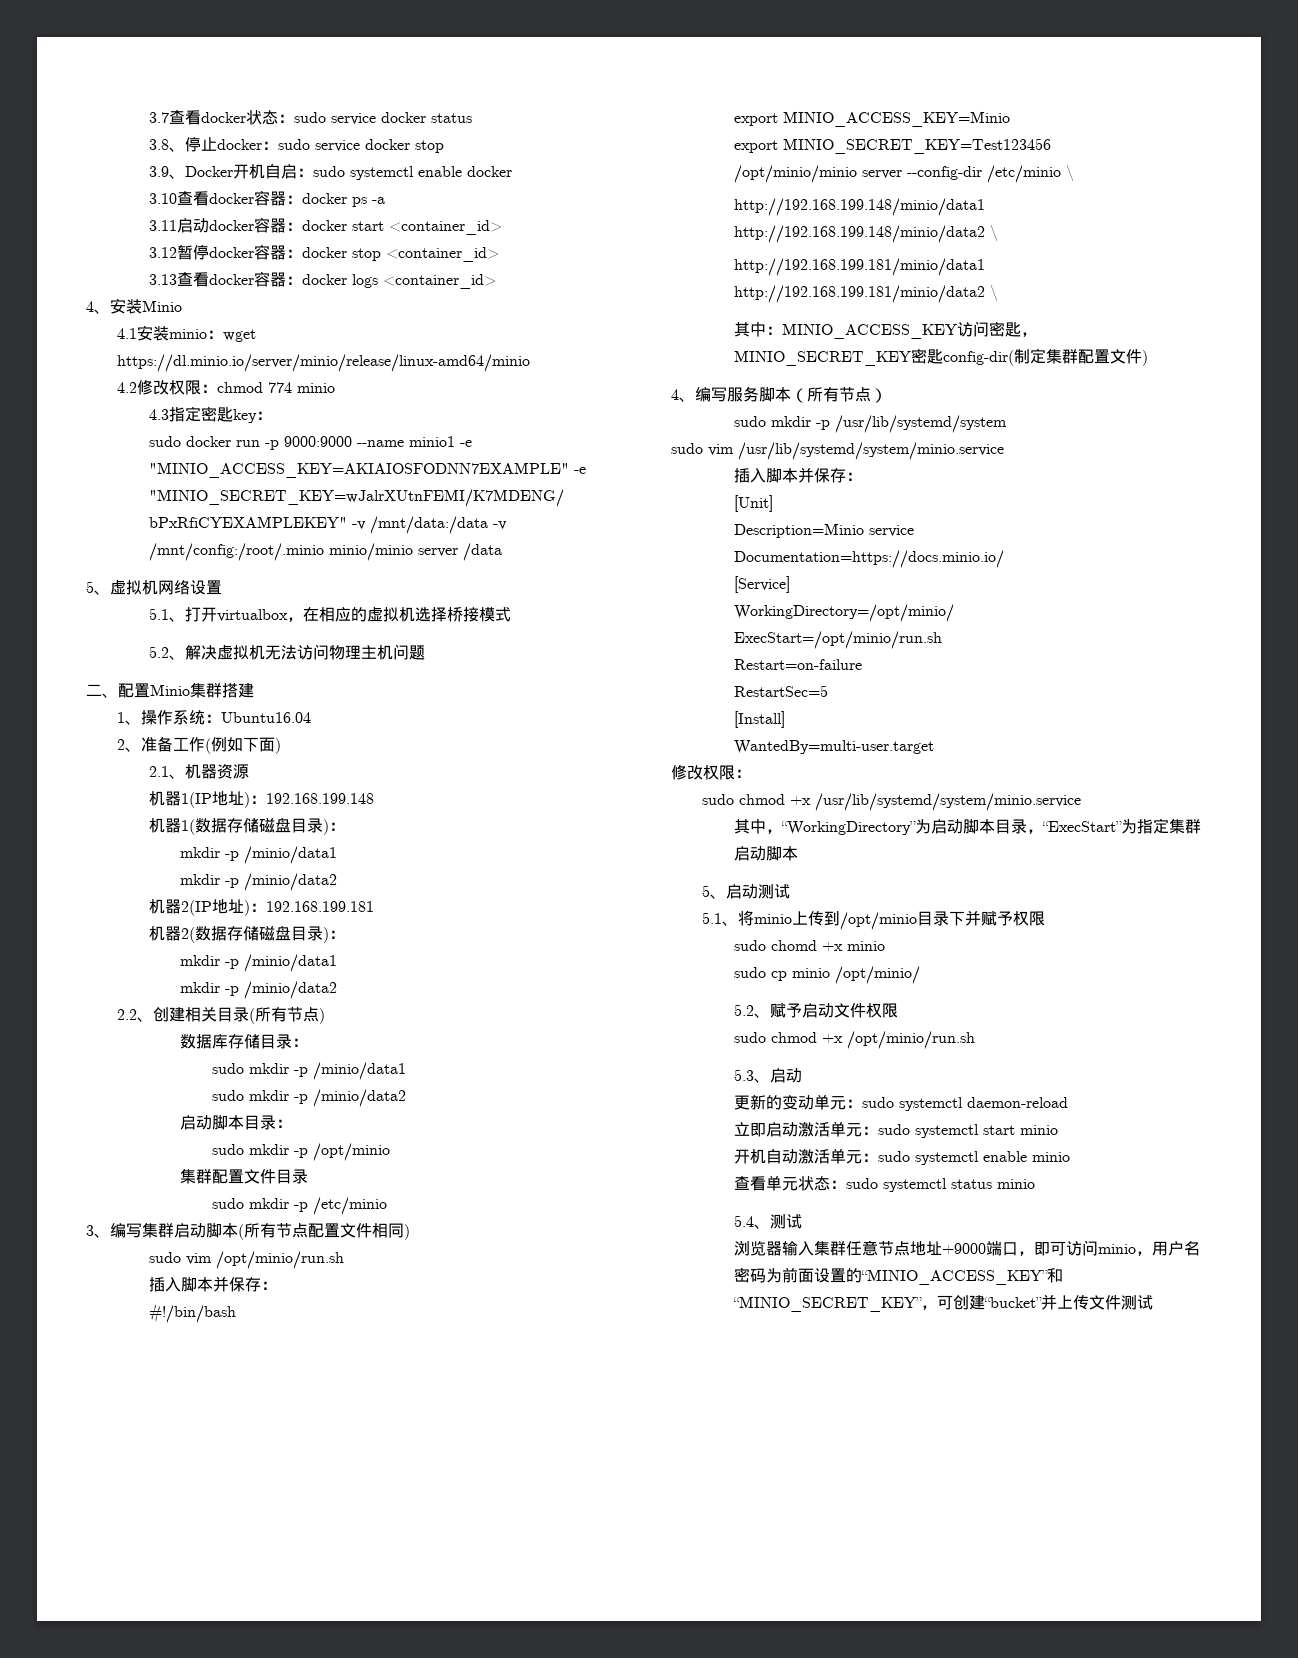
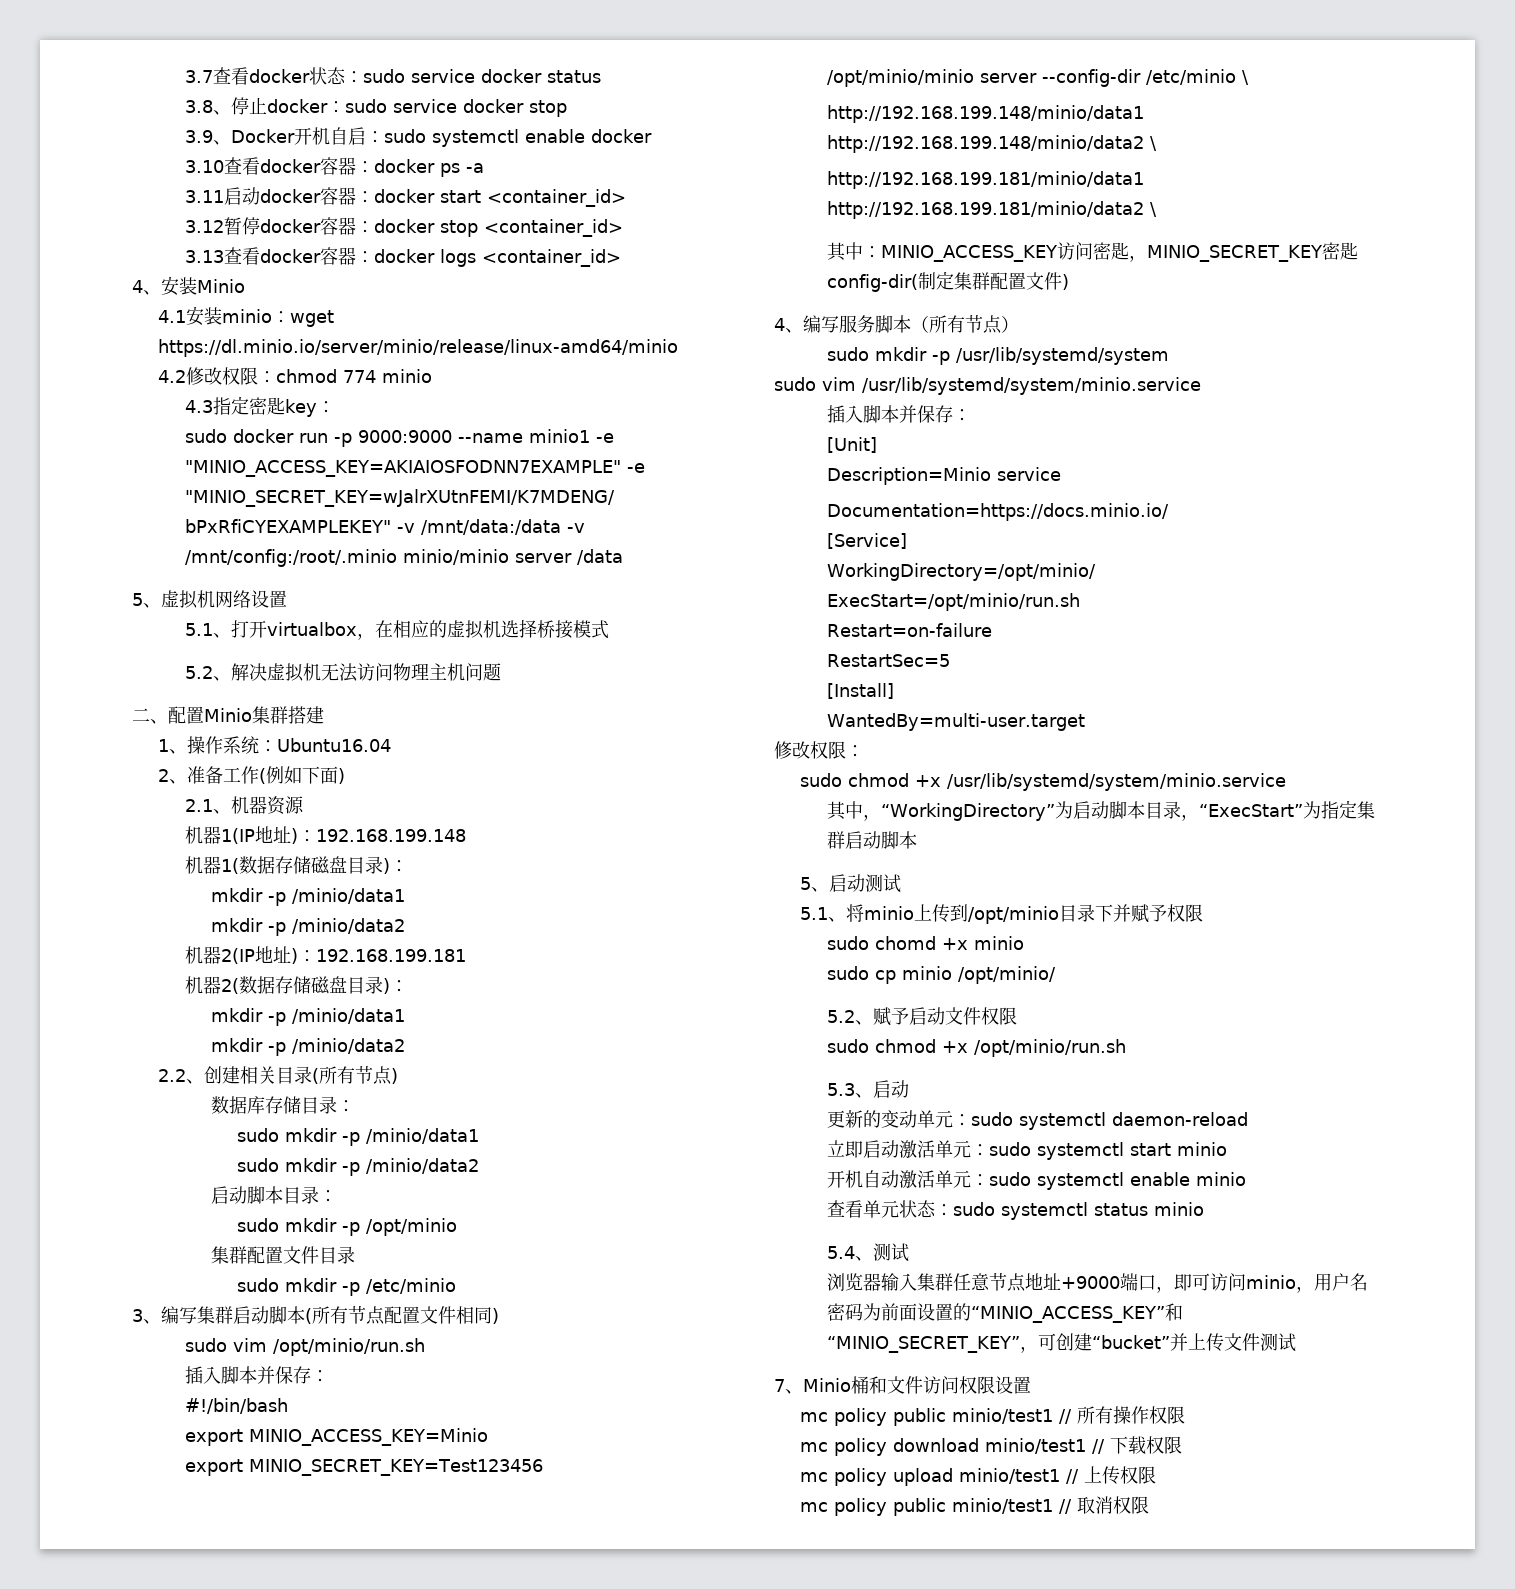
(1153, 1302) none -> [774,1376,1031,1394] [800,1406,1186,1426] [800,1436,1183,1456] [800,1466,1157,1486] [800,1496,1150,1516] // 7、Minio桶和文件访问权限设置 // mc policy public minio/test1 // 所有操作权限 // mc policy download minio/test1 // 下载权限 // mc policy upload minio/test1 // 上传权限 // mc policy public minio/test1 // 取消权限

